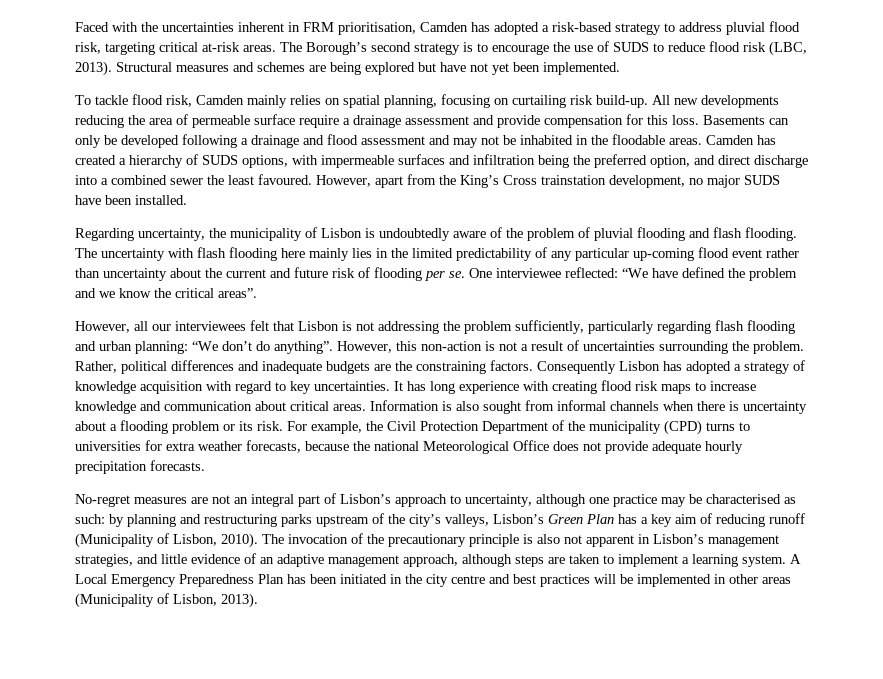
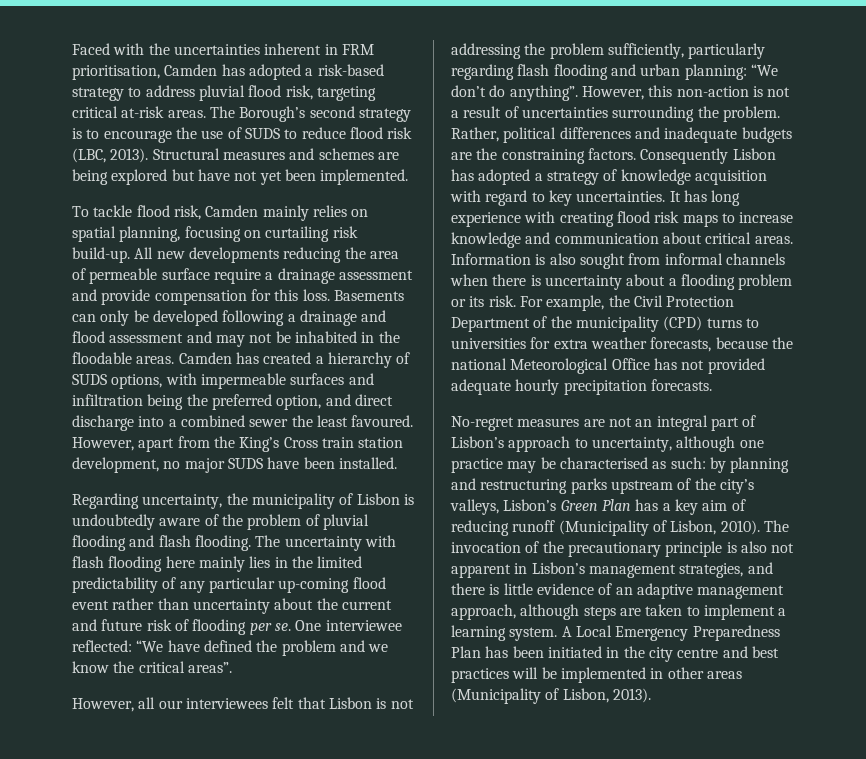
[541,175,606,185] trainstation -> [321,437,404,448] train station
[553,441,648,454] does not provide -> [653,358,765,374] has not provided
(158, 559) none -> [451,583,500,595] there is

